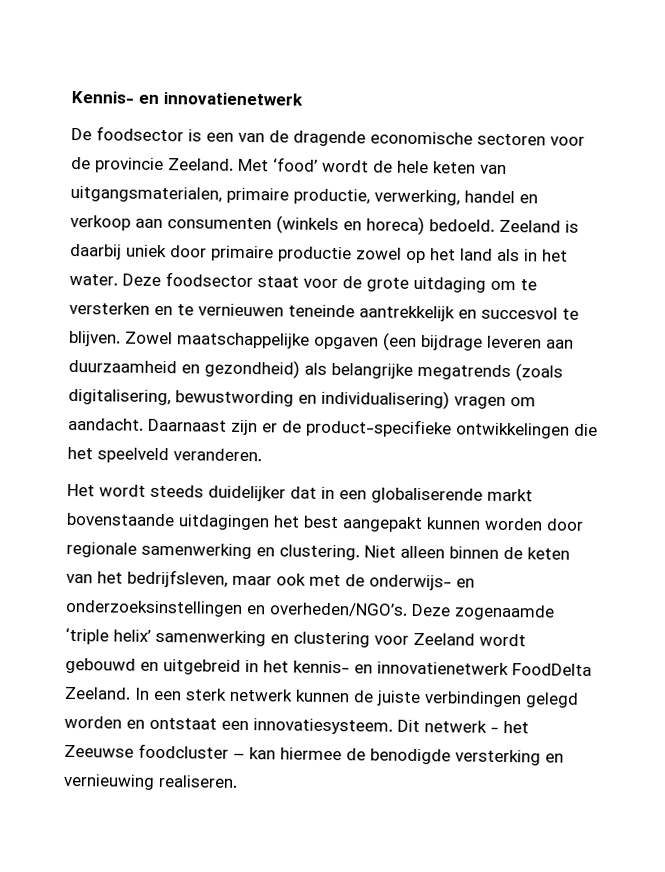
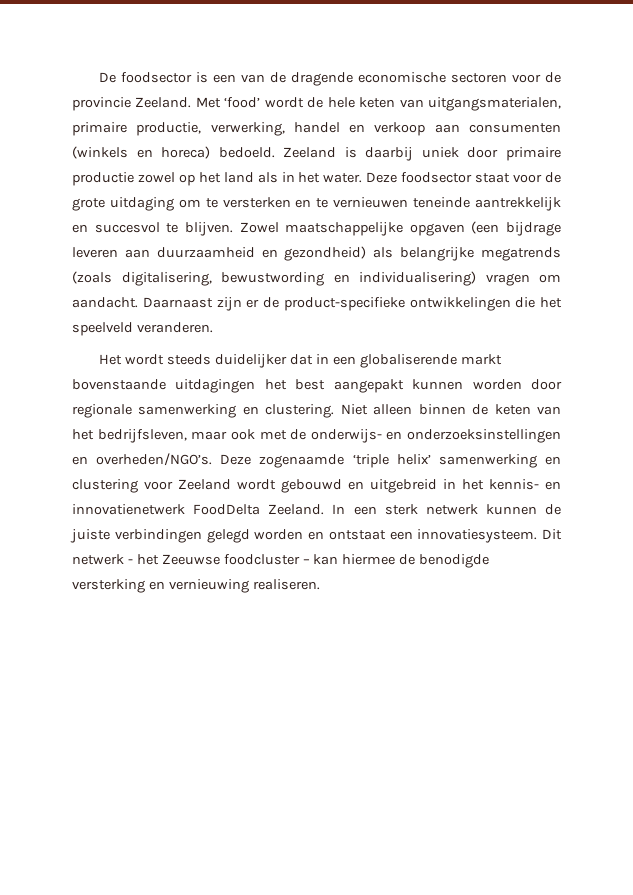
[71,90,303,106] Kennis- en innovatienetwerk // -> (99, 77) none

